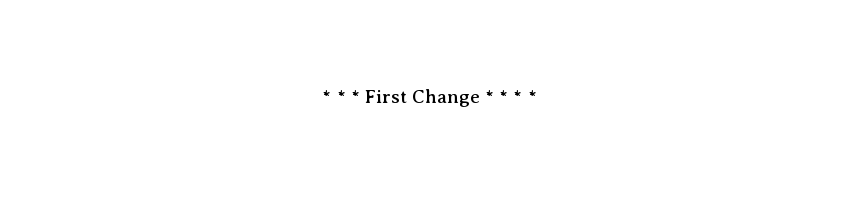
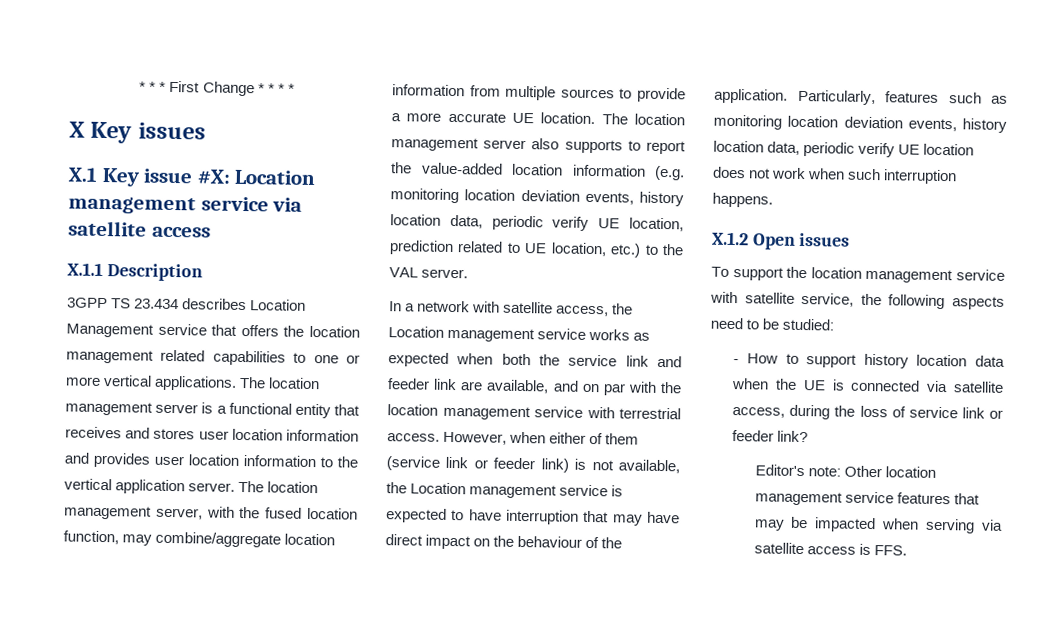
(537, 96) none -> [69,121,206,144] [68,167,317,187] [68,196,303,215] [68,220,211,238] [67,262,203,282] [67,297,307,311] [66,323,360,338] [66,349,360,366] [65,375,321,391] [65,401,360,419] [65,426,359,442] [64,452,358,468] [64,478,319,495] [64,505,359,520] [63,530,336,548] [392,84,686,103] [391,111,685,126] [391,137,686,155] [391,162,685,181] [390,188,684,207] [390,214,684,232] [389,240,684,258] [389,267,469,279] [389,300,634,317] [388,326,651,343] [388,352,682,368] [387,378,682,396] [387,404,681,421] [387,431,640,445] [386,456,680,474] [386,482,624,499] [386,508,680,526] [385,534,623,550] [714,88,1008,106] [713,114,1007,133] [713,140,975,158] [712,166,958,185] [712,192,773,208] [712,231,851,250] [711,266,1005,284] [710,291,1005,310] [710,317,835,331] [733,353,1005,369] [731,378,1004,393] [732,404,1003,420] [732,430,809,443] [754,464,936,478] [754,491,980,506] [753,516,1003,534] [753,542,907,556] // X Key issues // X.1 Key issue #X: Location management service via satellite access // X.1.1 Description // 3GPP TS 23.434 describes Location Management service that offers the location management related capabilities to one or more vertical applications. The location management server is a functional entity that receives and stores user location information and provides user location information to the vertical application server. The location management server, with the fused location function, may combine/aggregate location information from multiple sources to provide a more accurate UE location. The location management server also supports to report the value-added location information (e.g. monitoring location deviation events, history location data, periodic verify UE location, prediction related to UE location, etc.) to the VAL server. // In a network with satellite access, the Location management service works as expected when both the service link and feeder link are available, and on par with the location management service with terrestrial access. However, when either of them (service link or feeder link) is not available, the Location management service is expected to have interruption that may have direct impact on the behaviour of the application. Particularly, features such as monitoring location deviation events, history location data, periodic verify UE location does not work when such interruption happens. // X.1.2 Open issues // To support the location management service with satellite service, the following aspects need to be studied: // - How to support history location data when the UE is connected via satellite access, during the loss of service link or feeder link? // Editor's note: Other location management service features that may be impacted when serving via satellite access is FFS.

